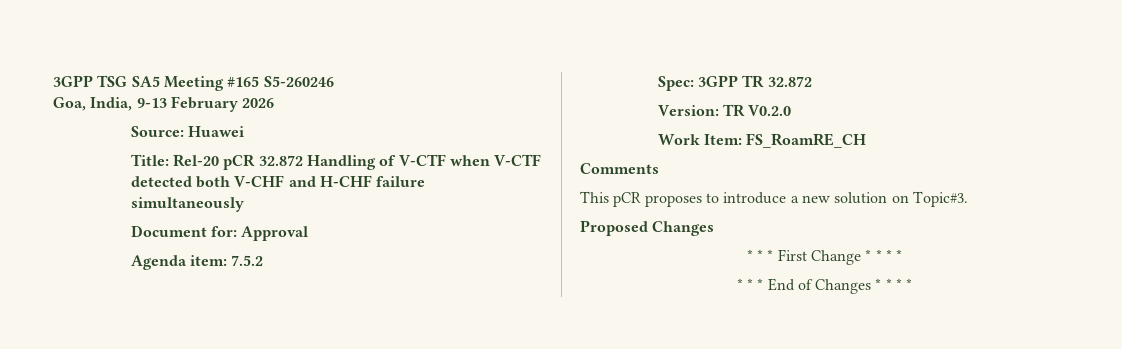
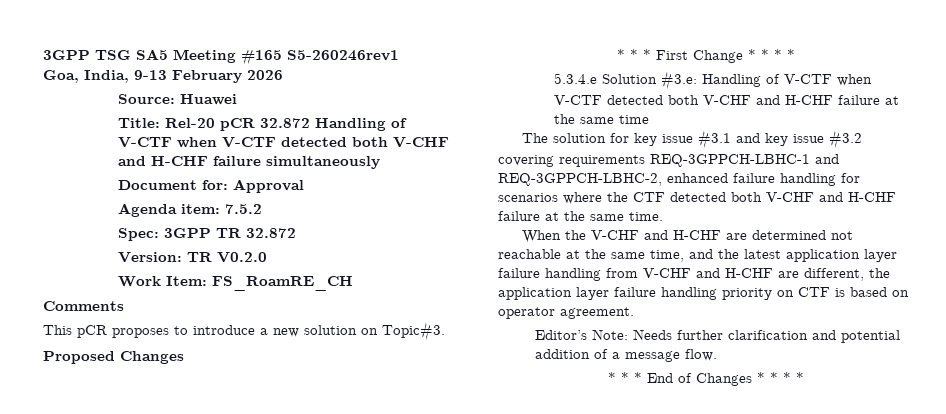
[263,76,334,87] S5-260246 -> [287,50,399,61] S5-260246rev1
(903, 255) none -> [554,71,873,90] [554,95,900,105] [554,114,650,124] [522,130,863,149] [498,154,839,167] [498,173,860,186] [498,192,896,204] [498,211,663,221] [522,230,854,243] [498,249,897,262] [498,268,890,281] [498,287,909,300] [498,307,634,319] [535,329,901,343] [535,349,718,362] // 5.3.4.e Solution #3.e: Handling of V-CTF when V-CTF detected both V-CHF and H-CHF failure at the same time // The solution for key issue #3.1 and key issue #3.2 covering requirements REQ-3GPPCH-LBHC-1 and REQ-3GPPCH-LBHC-2, enhanced failure handling for scenarios where the CTF detected both V-CHF and H-CHF failure at the same time. // When the V-CHF and H-CHF are determined not reachable at the same time, and the latest application layer failure handling from V-CHF and H-CHF are different, the application layer failure handling priority on CTF is based on operator agreement. // Editor’s Note: Needs further clarification and potential addition of a message flow.

